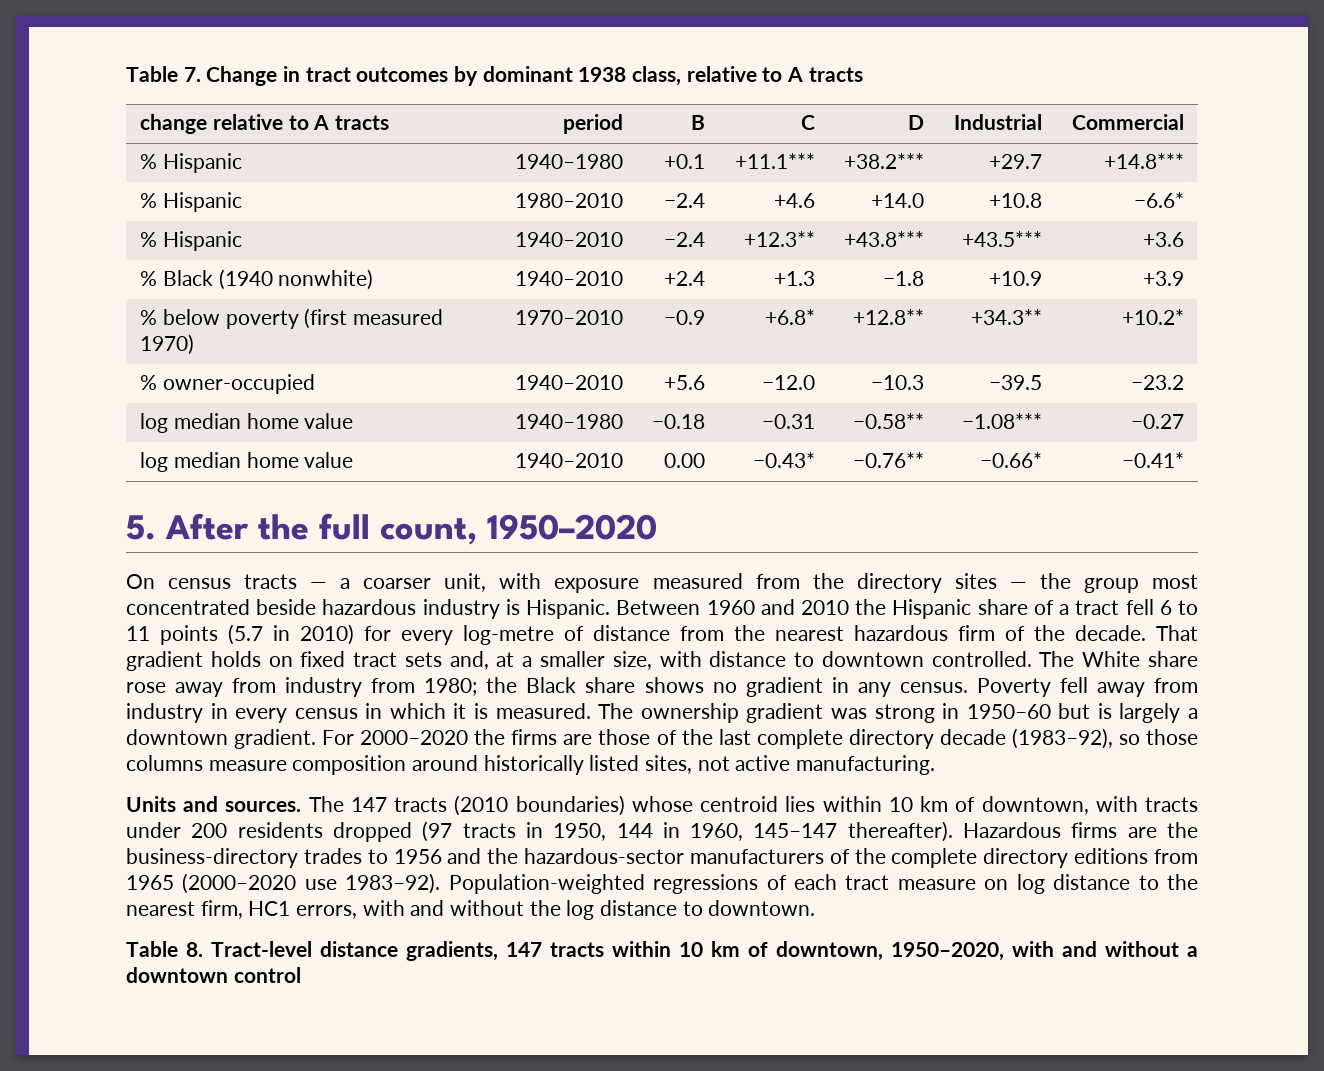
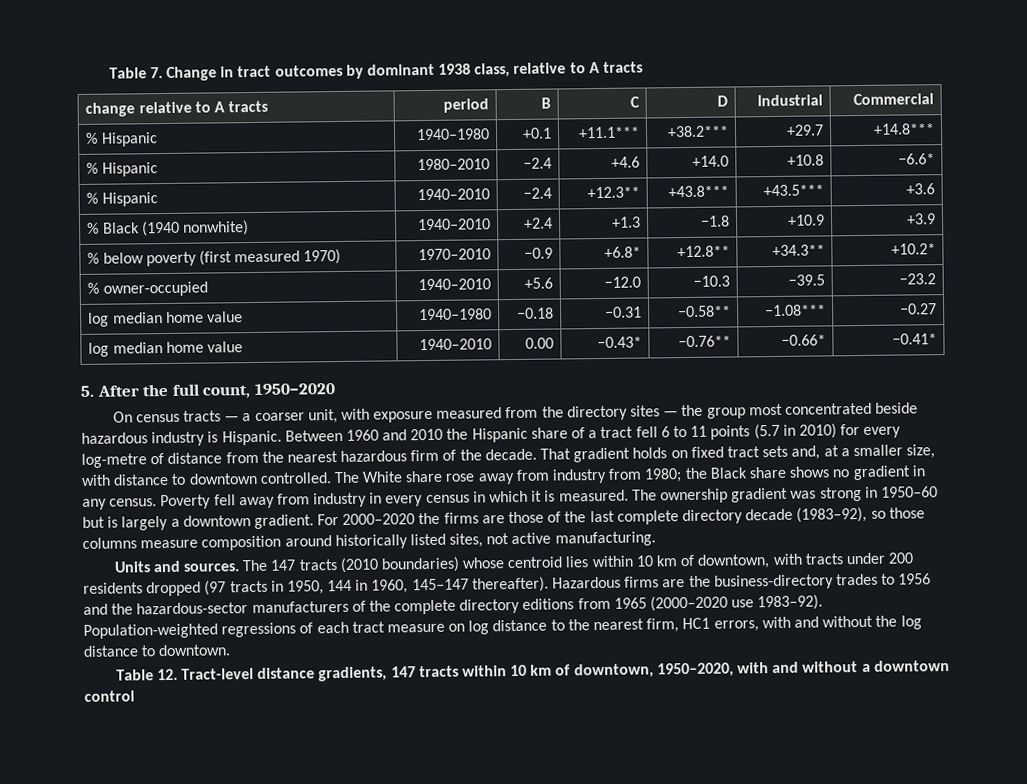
[186,942,203,957] 8. -> [156,668,178,681] 12.

